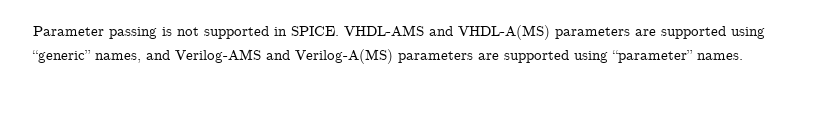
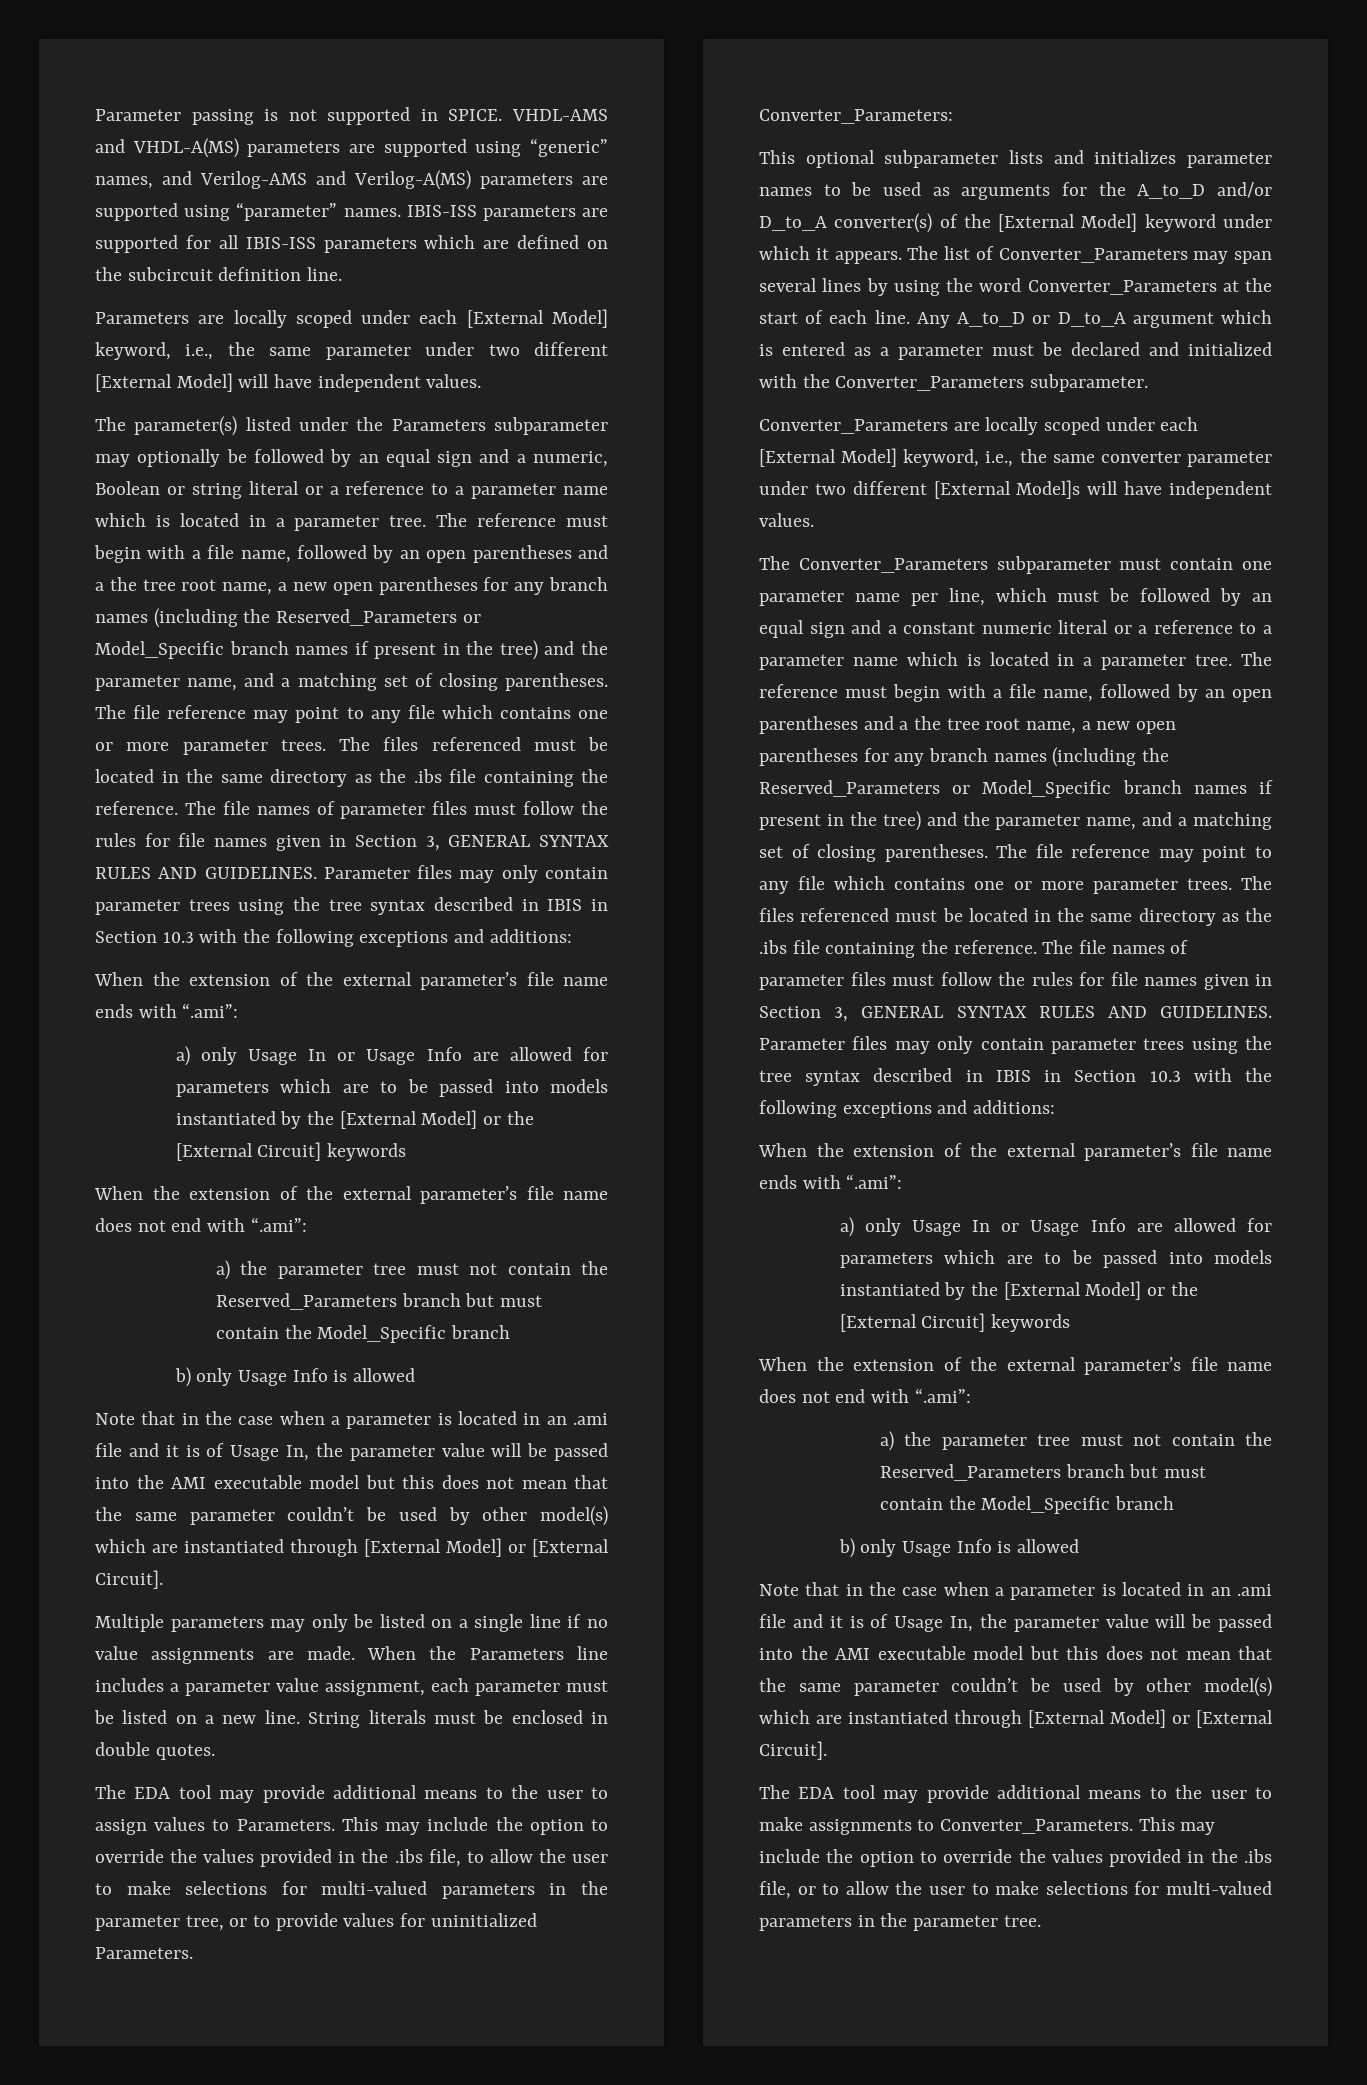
(743, 56) none -> [406,205,608,221] [95,235,608,253] [95,267,343,281] [95,309,608,328] [95,342,608,360] [95,373,482,392] [95,416,608,436] [95,449,609,467] [95,481,608,499] [95,513,609,531] [94,545,608,563] [95,577,608,595] [95,608,481,628] [95,640,608,660] [95,673,608,691] [95,705,609,723] [95,737,608,755] [95,769,608,787] [95,801,609,819] [95,833,609,851] [95,865,608,883] [95,897,608,915] [95,929,572,947] [94,972,608,990] [95,1003,239,1018] [175,1046,608,1066] [175,1079,609,1097] [175,1110,534,1129] [175,1142,406,1161] [94,1186,608,1204] [95,1217,307,1232] [215,1260,609,1280] [215,1293,542,1310] [215,1325,510,1343] [174,1367,415,1387] [95,1411,608,1429] [95,1443,608,1461] [95,1475,608,1489] [95,1506,608,1526] [95,1538,609,1557] [95,1570,163,1589] [95,1614,609,1632] [95,1646,608,1664] [95,1678,608,1696] [94,1710,608,1728] [95,1742,215,1760] [95,1785,608,1803] [95,1817,608,1835] [95,1849,608,1867] [95,1881,608,1899] [95,1913,537,1931] [95,1947,193,1959] [759,109,953,124] [759,150,1272,168] [759,182,1272,200] [759,213,1272,233] [759,246,1272,264] [759,278,1272,296] [759,310,1272,328] [759,342,1272,360] [759,374,1149,392] [759,417,1199,435] [759,448,1272,467] [759,480,1272,499] [759,513,814,527] [759,556,1272,574] [759,588,1272,606] [759,620,1272,638] [759,652,1272,670] [759,684,1272,702] [759,716,1177,734] [759,747,1170,767] [759,780,1273,798] [759,811,1272,831] [759,844,1272,862] [759,876,1272,894] [759,908,1272,926] [759,940,1189,958] [759,972,1272,990] [759,1006,1272,1022] [759,1036,1272,1054] [759,1068,1272,1086] [759,1100,1056,1118] [758,1143,1272,1161] [759,1174,903,1189] [839,1217,1272,1237] [839,1250,1273,1268] [839,1281,1198,1300] [839,1313,1070,1332] [758,1357,1272,1375] [759,1388,971,1403] [879,1431,1272,1451] [879,1464,1206,1481] [879,1496,1174,1514] [838,1538,1079,1558] [759,1582,1272,1600] [759,1614,1272,1632] [759,1646,1272,1660] [759,1677,1272,1697] [759,1709,1273,1728] [759,1741,827,1760] [759,1785,1272,1803] [759,1817,1216,1835] [759,1849,1272,1867] [759,1881,1272,1899] [759,1913,1041,1931] IBIS-ISS parameters are supported for all IBIS-ISS parameters which are defined on the subcircuit definition line. // Parameters are locally scoped under each [External Model] keyword, i.e., the same parameter under two different [External Model] will have independent values. // The parameter(s) listed under the Parameters subparameter may optionally be followed by an equal sign and a numeric, Boolean or string literal or a reference to a parameter name which is located in a parameter tree. The reference must begin with a file name, followed by an open parentheses and a the tree root name, a new open parentheses for any branch names (including the Reserved_Parameters or Model_Specific branch names if present in the tree) and the parameter name, and a matching set of closing parentheses. The file reference may point to any file which contains one or more parameter trees. The files referenced must be located in the same directory as the .ibs file containing the reference. The file names of parameter files must follow the rules for file names given in Section 3, GENERAL SYNTAX RULES AND GUIDELINES. Parameter files may only contain parameter trees using the tree syntax described in IBIS in Section 10.3 with the following exceptions and additions: // When the extension of the external parameter’s file name ends with “.ami”: // a) only Usage In or Usage Info are allowed for parameters which are to be passed into models instantiated by the [External Model] or the [External Circuit] keywords // When the extension of the external parameter’s file name does not end with “.ami”: // a) the parameter tree must not contain the Reserved_Parameters branch but must contain the Model_Specific branch // b) only Usage Info is allowed // Note that in the case when a parameter is located in an .ami file and it is of Usage In, the parameter value will be passed into the AMI executable model but this does not mean that the same parameter couldn’t be used by other model(s) which are instantiated through [External Model] or [External Circuit]. // Multiple parameters may only be listed on a single line if no value assignments are made. When the Parameters line includes a parameter value assignment, each parameter must be listed on a new line. String literals must be enclosed in double quotes. // The EDA tool may provide additional means to the user to assign values to Parameters. This may include the option to override the values provided in the .ibs file, to allow the user to make selections for multi-valued parameters in the parameter tree, or to provide values for uninitialized Parameters. // Converter_Parameters: // This optional subparameter lists and initializes parameter names to be used as arguments for the A_to_D and/or D_to_A converter(s) of the [External Model] keyword under which it appears. The list of Converter_Parameters may span several lines by using the word Converter_Parameters at the start of each line. Any A_to_D or D_to_A argument which is entered as a parameter must be declared and initialized with the Converter_Parameters subparameter. // Converter_Parameters are locally scoped under each [External Model] keyword, i.e., the same converter parameter under two different [External Model]s will have independent values. // The Converter_Parameters subparameter must contain one parameter name per line, which must be followed by an equal sign and a constant numeric literal or a reference to a parameter name which is located in a parameter tree. The reference must begin with a file name, followed by an open parentheses and a the tree root name, a new open parentheses for any branch names (including the Reserved_Parameters or Model_Specific branch names if present in the tree) and the parameter name, and a matching set of closing parentheses. The file reference may point to any file which contains one or more parameter trees. The files referenced must be located in the same directory as the .ibs file containing the reference. The file names of parameter files must follow the rules for file names given in Section 3, GENERAL SYNTAX RULES AND GUIDELINES. Parameter files may only contain parameter trees using the tree syntax described in IBIS in Section 10.3 with the following exceptions and additions: // When the extension of the external parameter’s file name ends with “.ami”: // a) only Usage In or Usage Info are allowed for parameters which are to be passed into models instantiated by the [External Model] or the [External Circuit] keywords // When the extension of the external parameter’s file name does not end with “.ami”: // a) the parameter tree must not contain the Reserved_Parameters branch but must contain the Model_Specific branch // b) only Usage Info is allowed // Note that in the case when a parameter is located in an .ami file and it is of Usage In, the parameter value will be passed into the AMI executable model but this does not mean that the same parameter couldn’t be used by other model(s) which are instantiated through [External Model] or [External Circuit]. // The EDA tool may provide additional means to the user to make assignments to Converter_Parameters. This may include the option to override the values provided in the .ibs file, or to allow the user to make selections for multi-valued parameters in the parameter tree.

